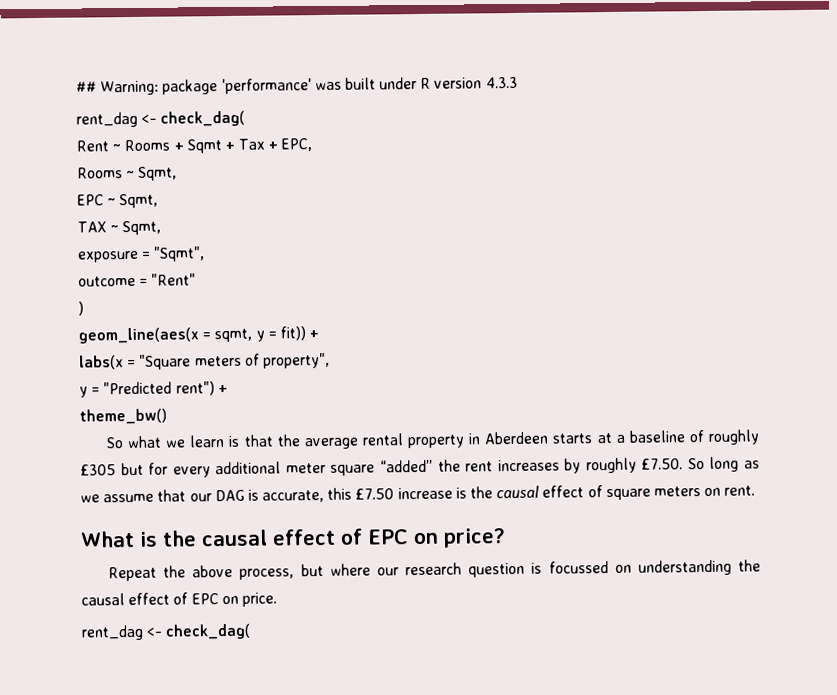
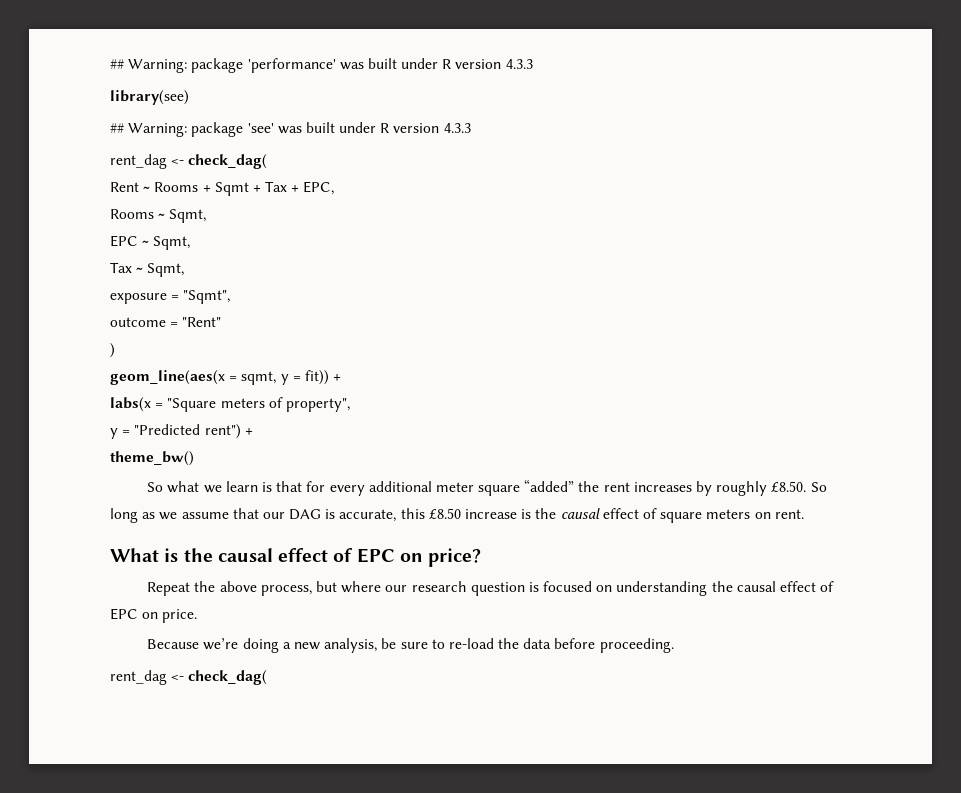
(518, 82) none -> [110,90,189,105] [110,122,471,137] // library(see) // ## Warning: package 'see' was built under R version 4.3.3
[77,221,107,233] TAX -> [110,262,132,273] Tax
[276,429,760,450] [80,462,144,476] the average rental property in Aberdeen starts at a baseline of roughly £305 but -> (303, 486) none
[641,458,684,470] £7.50. -> [771,481,807,492] £8.50.
[355,488,395,500] £7.50 -> [428,508,461,519] £8.50
[548,561,609,574] focussed -> [543,581,593,592] focused
(277, 599) none -> [147,638,674,653] // Because we’re doing a new analysis, be sure to re-load the data before proceeding.

